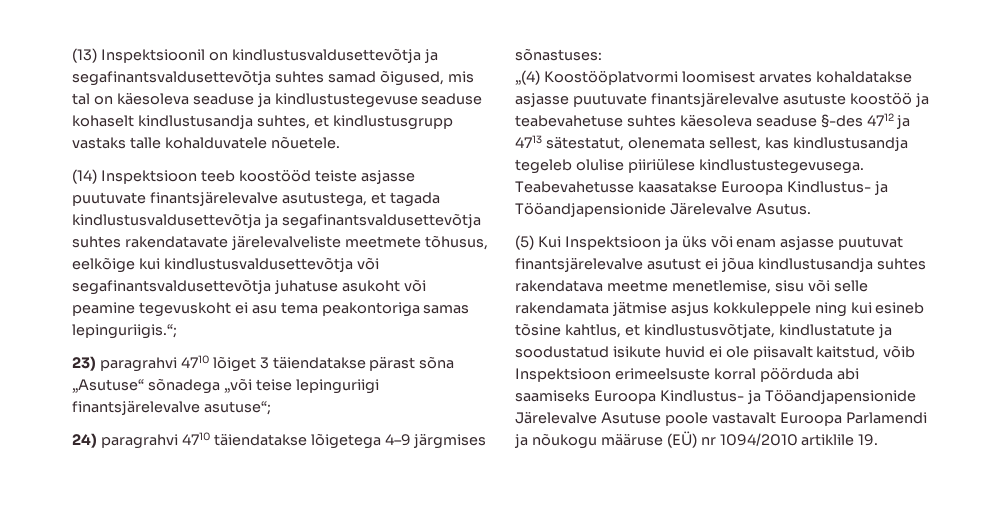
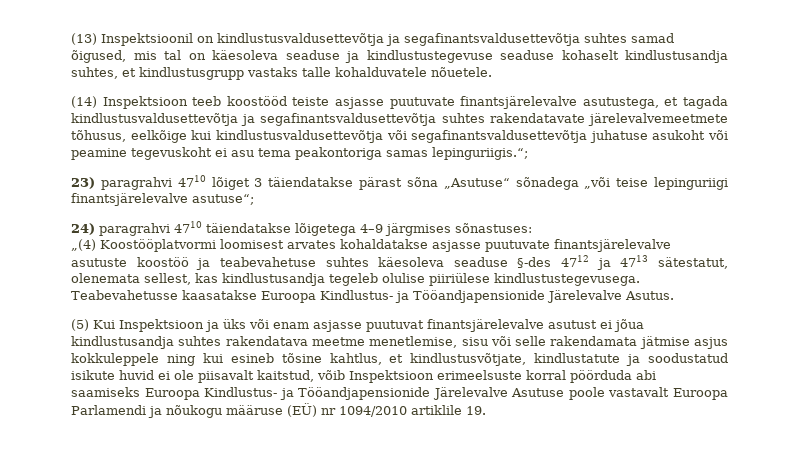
[230,235,421,250] järelevalveliste meetmete -> [588,113,728,126] järelevalvemeetmete

